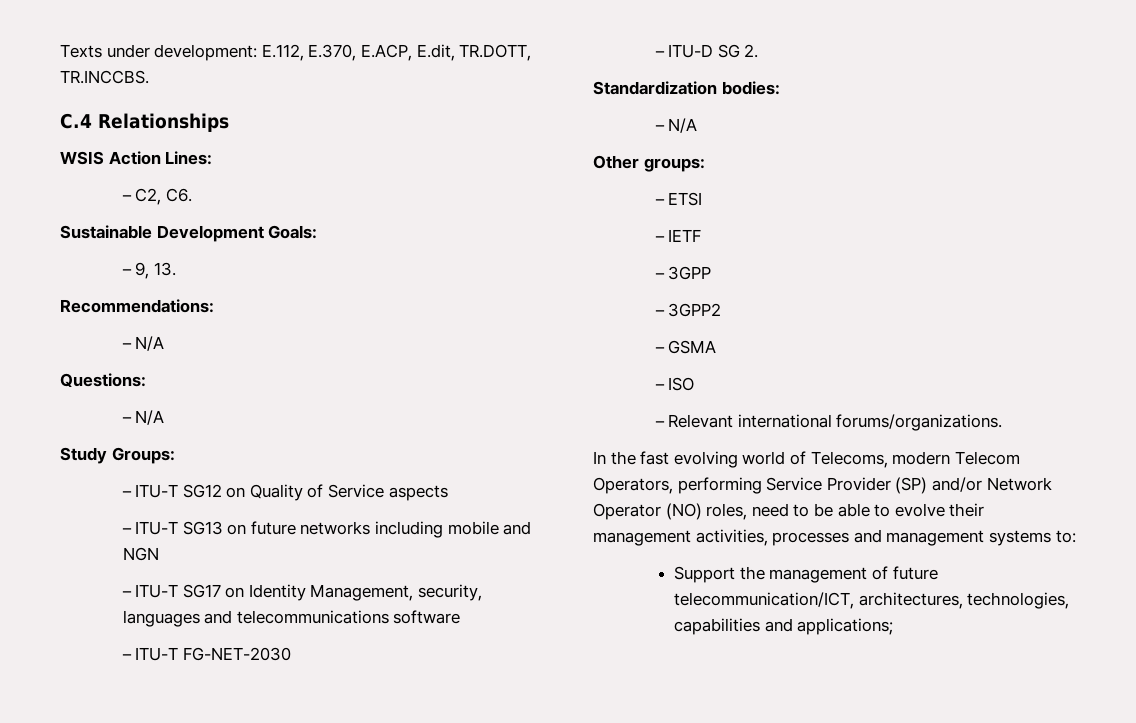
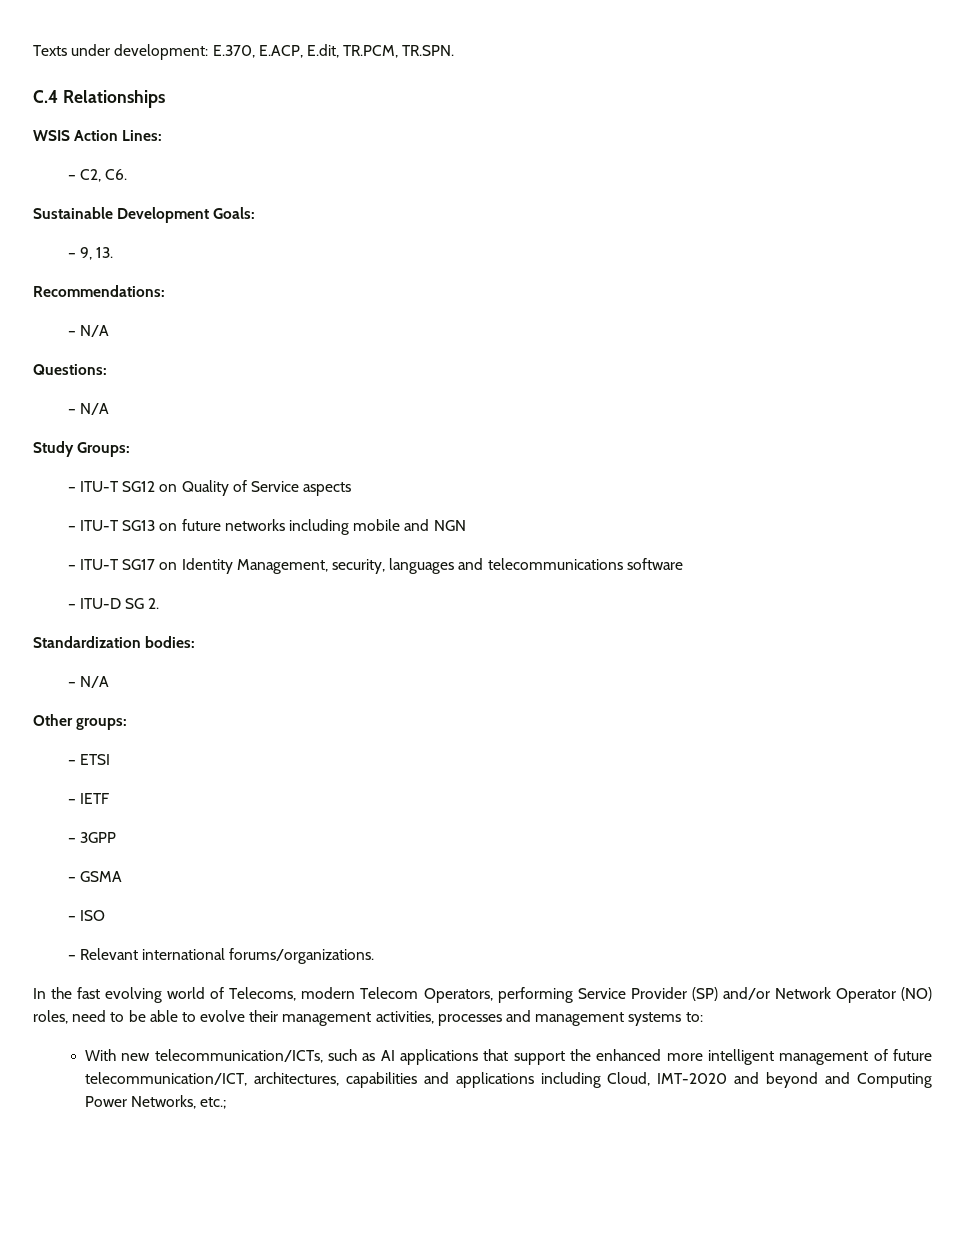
[261,44,304,61] E.112, -> (209, 52) none
[459,44,532,61] [60,70,149,84] TR.DOTT, TR.INCCBS. -> [343,45,455,58] TR.PCM, TR.SPN.
[121,647,291,661] // – ITU-T FG-NET-2030 -> (683, 564) none
[654,303,722,317] // – 3GPP2 -> (117, 837) none
[674,566,765,583] Support the -> [84,1049,774,1065] With new telecommunication/ICTs, such as AI applications that support the enhanced more intelligent
[967,592,1070,609] technologies, -> (339, 1079) none
[797,618,894,635] applications; -> [455,1072,932,1088] [84,1095,227,1109] applications including Cloud, IMT-2020 and beyond and Computing Power Networks, etc.;

